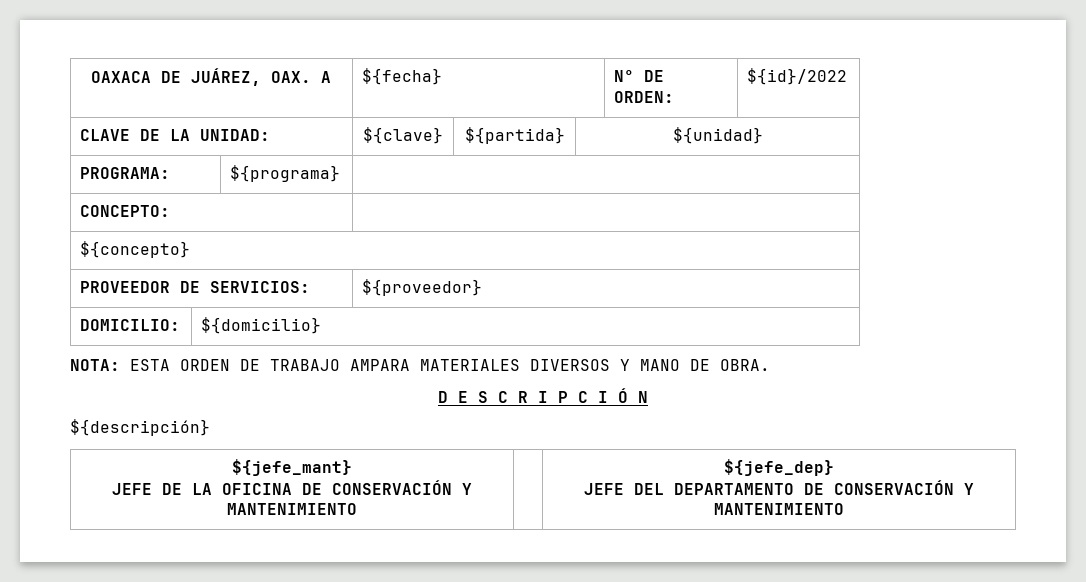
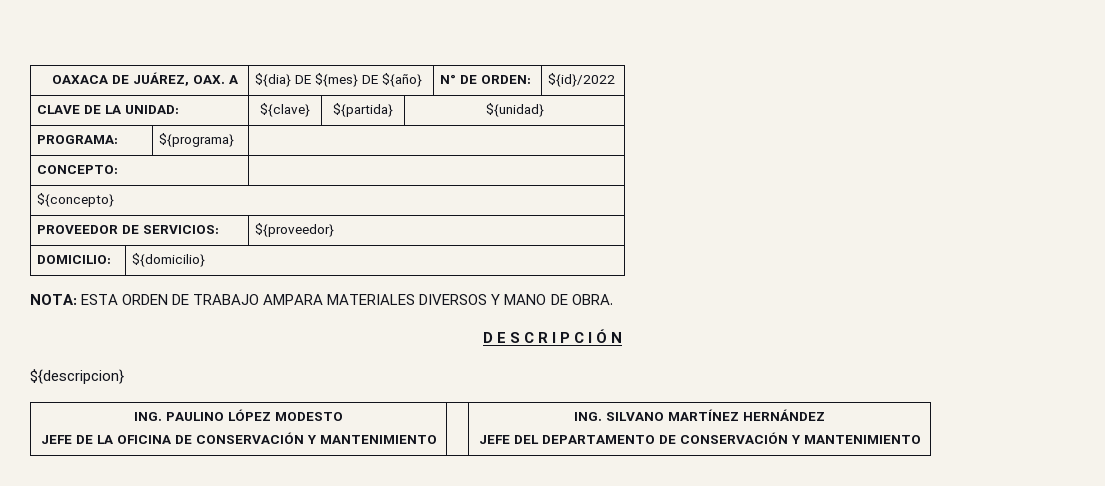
[362,68,443,85] ${fecha} -> [255,73,423,87] ${dia} DE ${mes} DE ${año}
[70,419,210,436] [232,459,352,476] ${descripción} // ${jefe_mant} -> [30,369,124,384] [134,409,343,421] ${descripcion} // ING. PAULINO LÓPEZ MODESTO
[724,459,834,476] ${jefe_dep} -> [574,409,825,421] ING. SILVANO MARTÍNEZ HERNÁNDEZ

